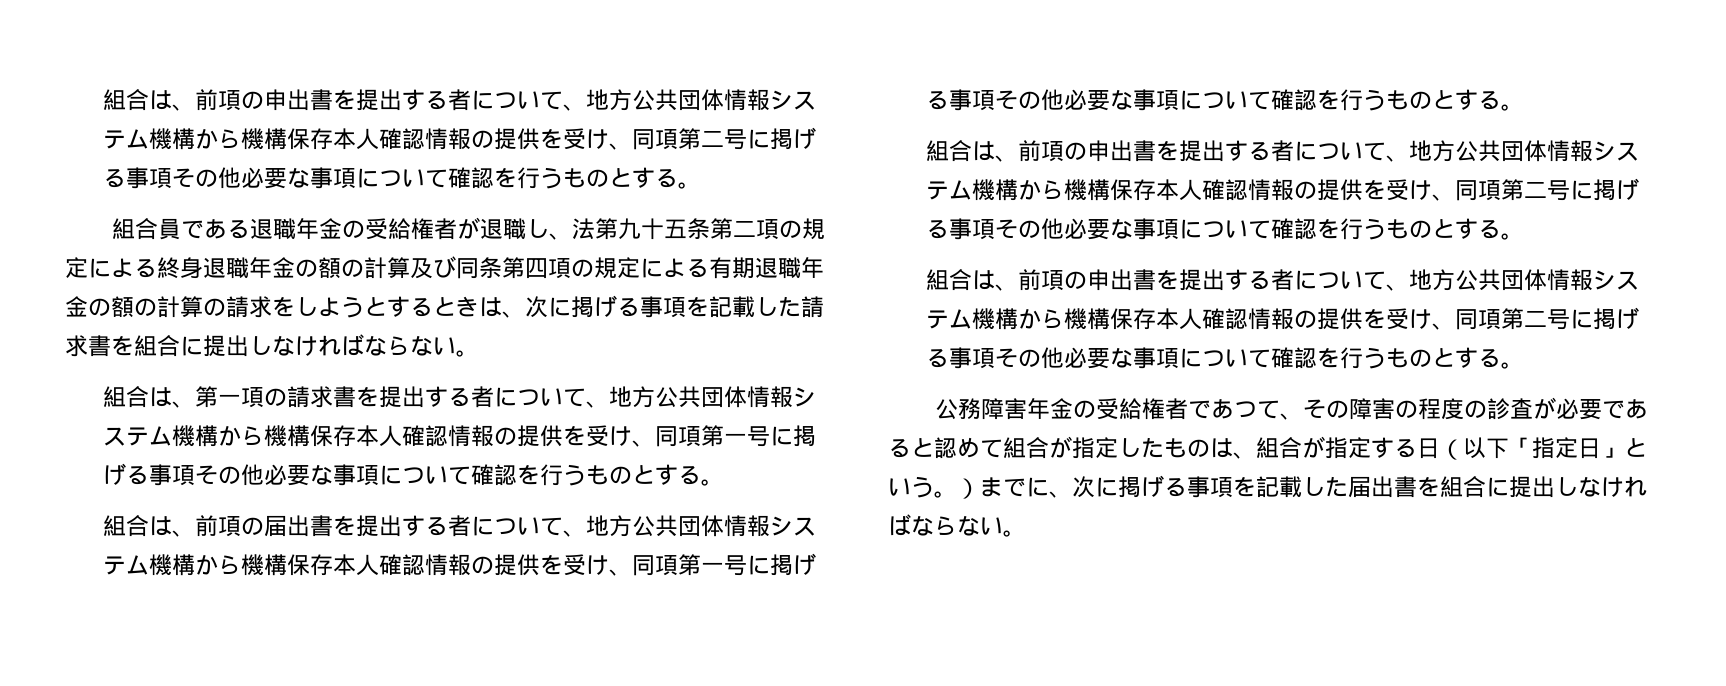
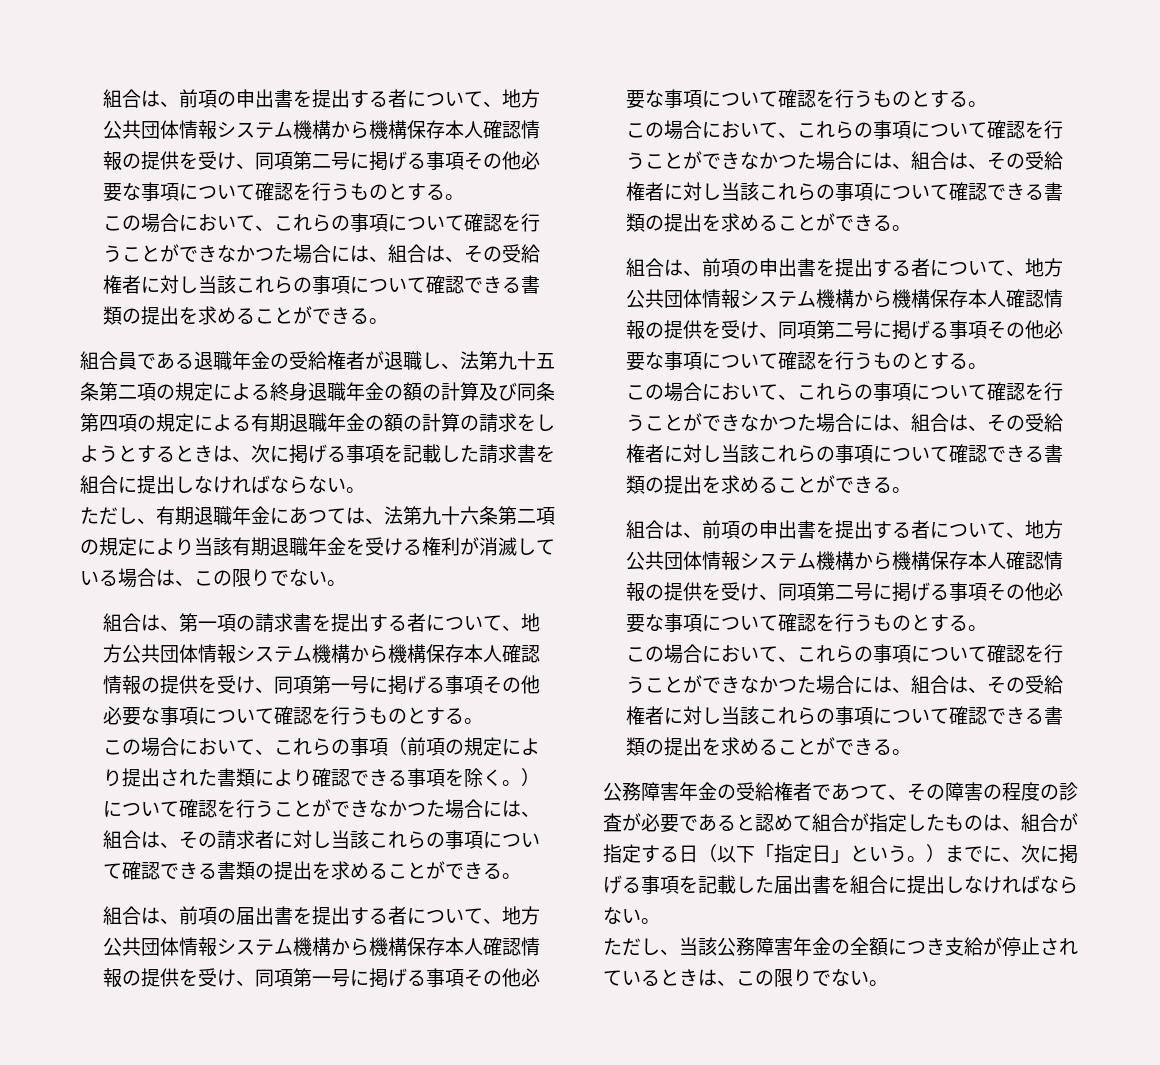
(702, 185) none -> [102,213,540,233] [102,244,540,264] [102,275,540,294] [102,306,388,325] // この場合において、これらの事項について確認を行うことができなかつた場合には、組合は、その受給権者に対し当該これらの事項について確認できる書類の提出を求めることができる。
(479, 353) none -> [80,506,555,525] [80,537,555,556] [80,568,346,588] // ただし、有期退職年金にあつては、法第九十六条第二項の規定により当該有期退職年金を受ける権利が消滅している場合は、この限りでない。
(725, 482) none -> [102,737,540,757] [102,768,540,787] [102,799,540,819] [102,830,540,850] [102,861,521,880] // この場合において、これらの事項（前項の規定により提出された書類により確認できる事項を除く。）について確認を行うことができなかつた場合には、組合は、その請求者に対し当該これらの事項について確認できる書類の提出を求めることができる。
(1525, 107) none -> [625,120,1063,140] [625,151,1063,171] [625,182,1063,201] [625,213,911,232] // この場合において、これらの事項について確認を行うことができなかつた場合には、組合は、その受給権者に対し当該これらの事項について確認できる書類の提出を求めることができる。
(1525, 236) none -> [625,382,1063,402] [625,413,1063,433] [625,444,1063,463] [625,475,911,494] // この場合において、これらの事項について確認を行うことができなかつた場合には、組合は、その受給権者に対し当該これらの事項について確認できる書類の提出を求めることができる。
(1525, 365) none -> [625,644,1063,664] [625,675,1063,695] [625,706,1063,725] [625,737,911,756] // この場合において、これらの事項について確認を行うことができなかつた場合には、組合は、その受給権者に対し当該これらの事項について確認できる書類の提出を求めることができる。
(1026, 533) none -> [603,937,1078,956] [603,968,888,987] // ただし、当該公務障害年金の全額につき支給が停止されているときは、この限りでない。

